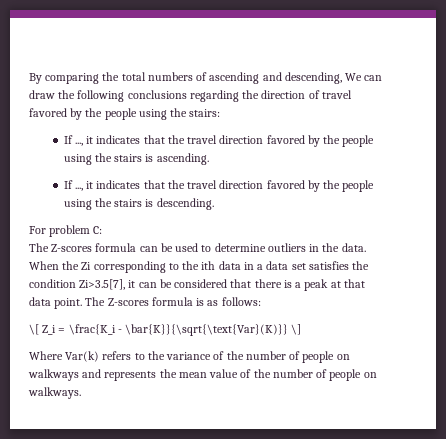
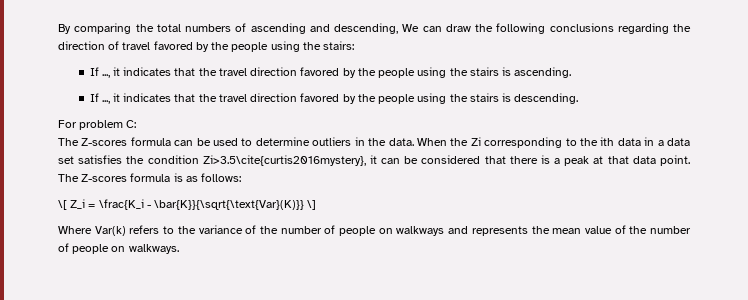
[79,279,126,290] Zi>3.5[7], -> [202,155,366,166] Zi>3.5\cite{curtis2016mystery},

